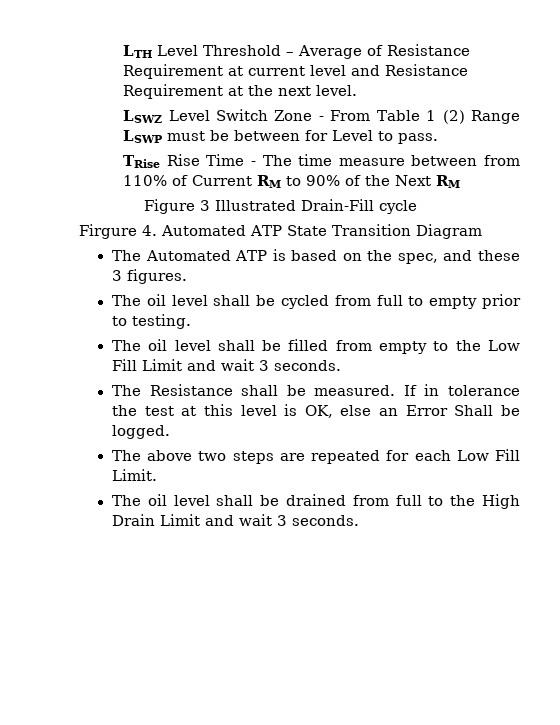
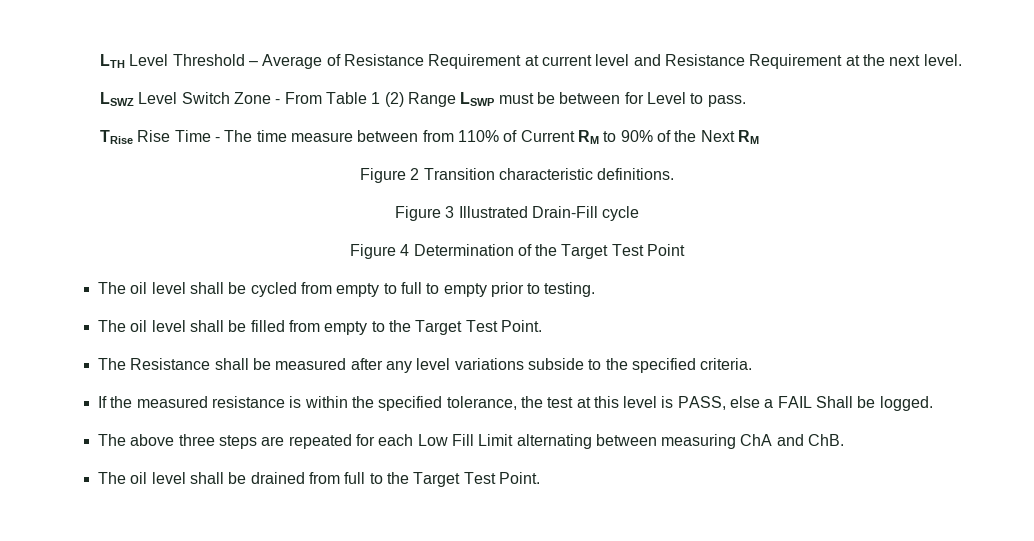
(461, 181) none -> [359,168,675,183] // Figure 2 Transition characteristic definitions.
[78,224,482,239] [111,249,520,264] [111,269,187,284] Firgure 4. Automated ATP State Transition Diagram // The Automated ATP is based on the spec, and these 3 figures. -> [349,244,686,259] Figure 4 Determination of the Target Test Point
(371, 300) none -> [336,283,397,297] empty to
[488,340,521,351] [111,359,341,371] [111,384,520,396] Low Fill Limit and wait 3 seconds. // The Resistance shall be measured. If in tolerance -> [415,320,542,335] [97,358,753,373] [97,396,517,411] Target Test Point. // The Resistance shall be measured after any level variations subside to the specified criteria. // If the measured resistance is within the specified tolerance,
[304,405,448,418] OK, else an Error -> [677,396,812,410] PASS, else a FAIL
[198,451,227,461] two -> [178,434,215,446] three
[111,469,157,481] Limit. -> [478,434,845,449] Limit alternating between measuring ChA and ChB.
[482,494,521,509] [111,514,359,526] High Drain Limit and wait 3 seconds. -> [413,472,540,487] Target Test Point.

